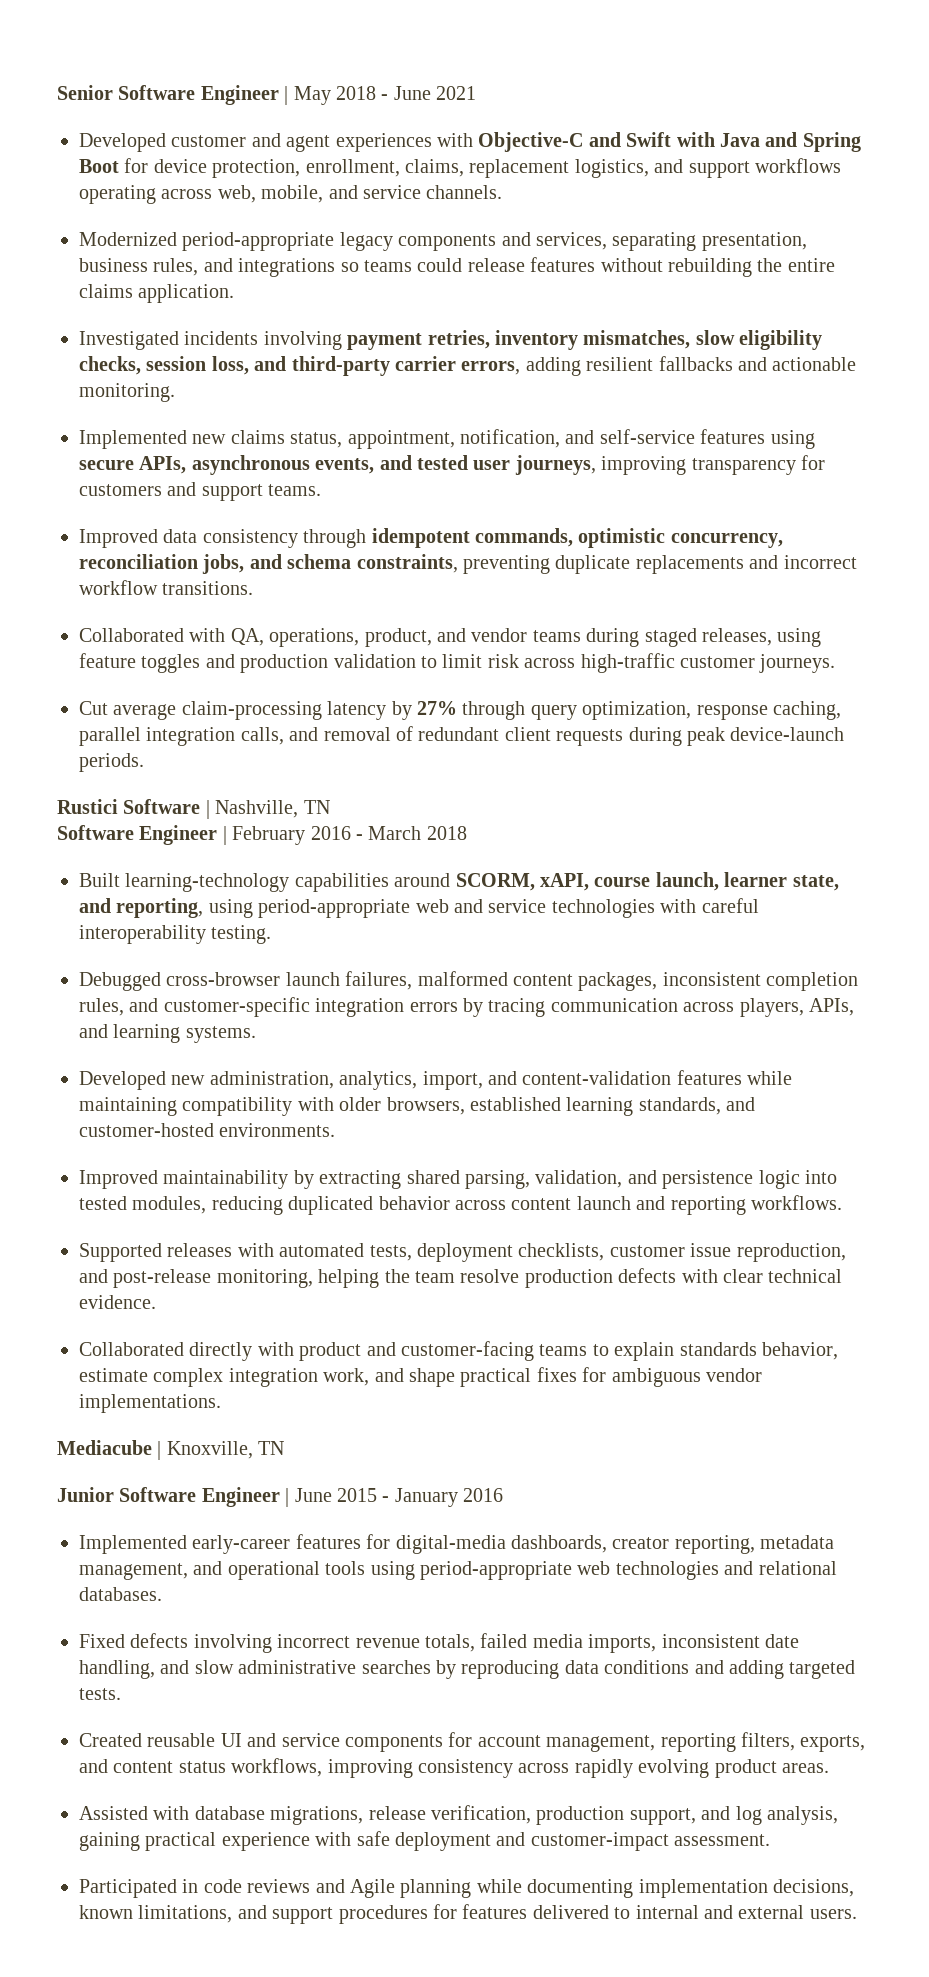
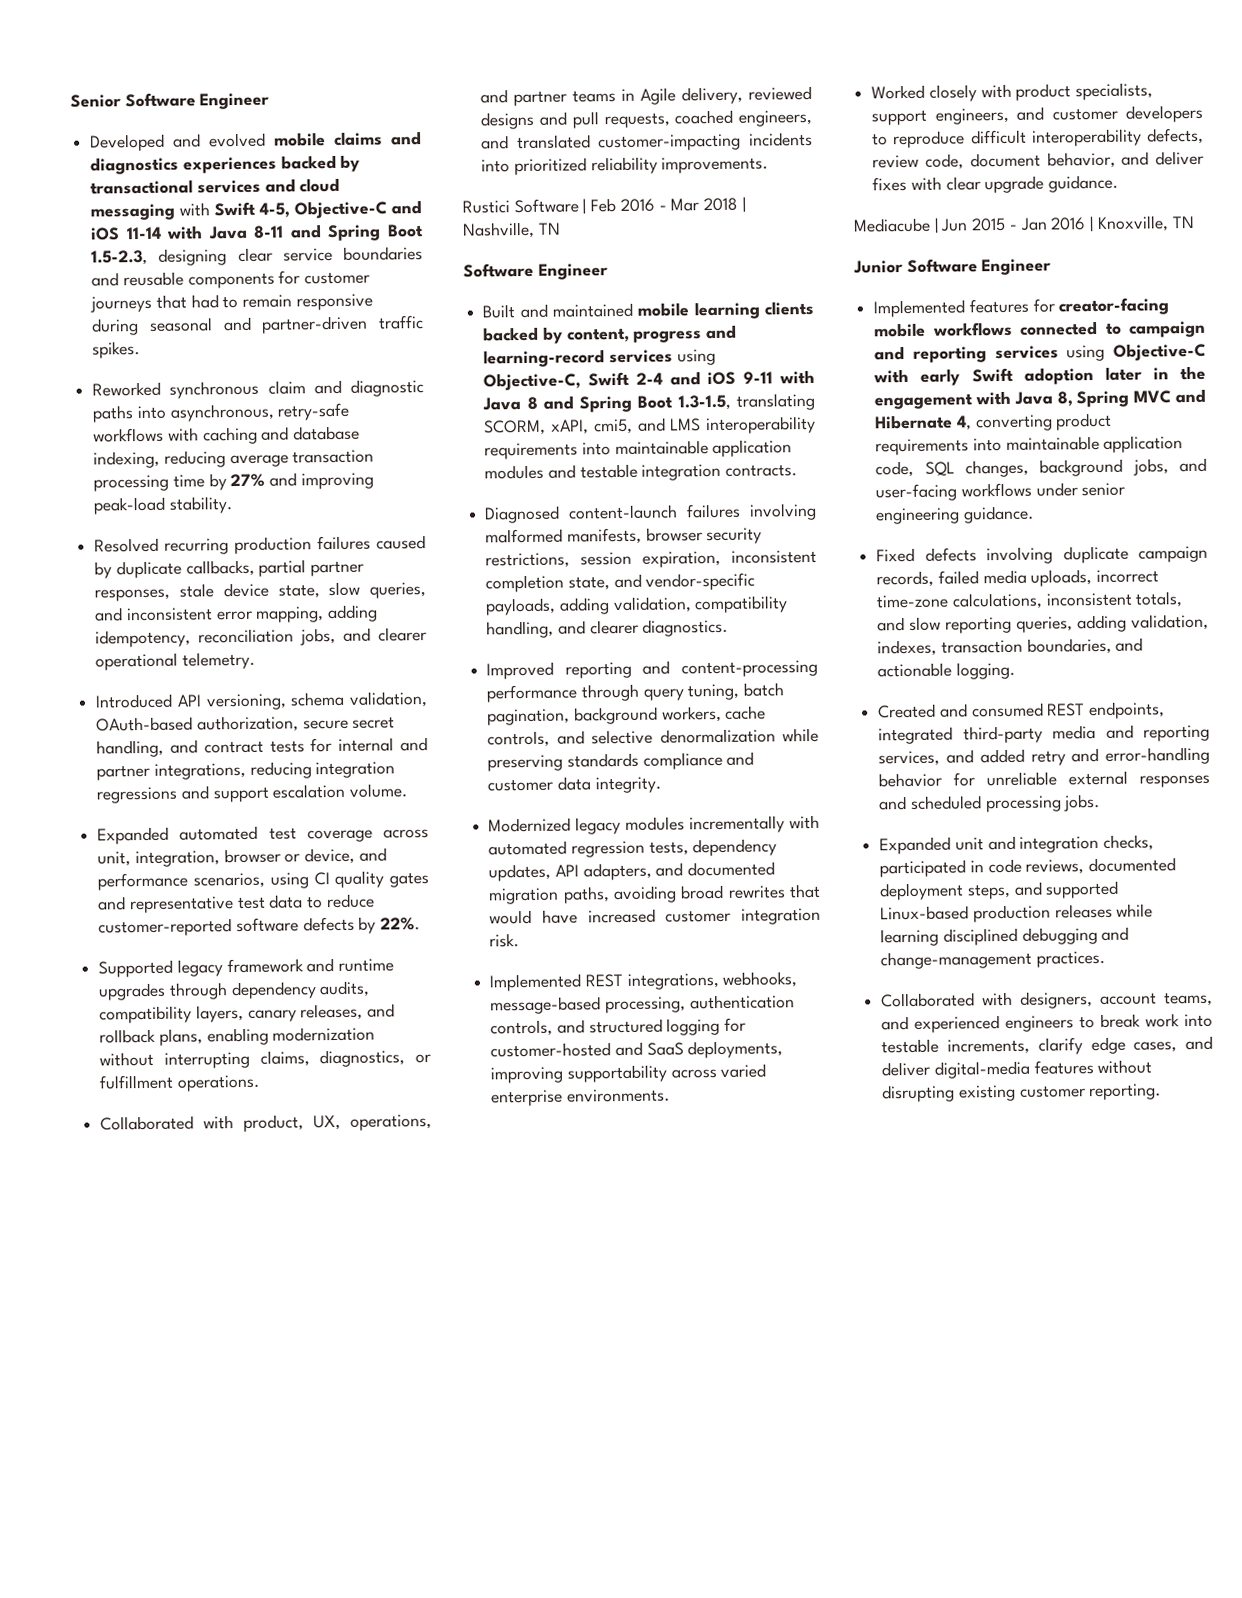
[284,86,477,105] [79,132,861,152] [79,158,841,178] [79,185,503,204] [79,232,807,251] [79,257,835,277] [79,284,235,303] [79,330,823,350] [79,356,857,376] [79,383,175,402] [79,429,815,449] [79,455,825,475] [79,482,322,501] [79,528,783,548] [79,554,857,574] [79,580,254,595] [79,628,822,647] [79,653,836,673] [79,701,841,720] [79,726,845,746] [79,753,144,772] [57,799,330,819] [57,825,467,845] [79,872,839,892] [79,898,759,918] [79,925,272,944] [79,971,859,991] [79,997,854,1017] [79,1024,256,1043] [79,1070,793,1090] [79,1097,756,1116] [79,1123,336,1137] [79,1170,837,1189] [79,1195,842,1215] [79,1243,846,1262] [79,1268,843,1288] [79,1295,156,1309] [79,1341,838,1361] [79,1367,762,1387] [79,1394,221,1413] [57,1440,152,1455] | May 2018 - June 2021 // Developed customer and agent experiences with Objective-C and Swift with Java and Spring Boot for device protection, enrollment, claims, replacement logistics, and support workflows operating across web, mobile, and service channels. // Modernized period-appropriate legacy components and services, separating presentation, business rules, and integrations so teams could release features without rebuilding the entire claims application. // Investigated incidents involving payment retries, inventory mismatches, slow eligibility checks, session loss, and third-party carrier errors, adding resilient fallbacks and actionable monitoring. // Implemented new claims status, appointment, notification, and self-service features using secure APIs, asynchronous events, and tested user journeys, improving transparency for customers and support teams. // Improved data consistency through idempotent commands, optimistic concurrency, reconciliation jobs, and schema constraints, preventing duplicate replacements and incorrect workflow transitions. // Collaborated with QA, operations, product, and vendor teams during staged releases, using feature toggles and production validation to limit risk across high-traffic customer journeys. // Cut average claim-processing latency by 27% through query optimization, response caching, parallel integration calls, and removal of redundant client requests during peak device-launch periods. // Rustici Software | Nashville, TN // Software Engineer | February 2016 - March 2018 // Built learning-technology capabilities around SCORM, xAPI, course launch, learner state, and reporting, using period-appropriate web and service technologies with careful interoperability testing. // Debugged cross-browser launch failures, malformed content packages, inconsistent completion rules, and customer-specific integration errors by tracing communication across players, APIs, and learning systems. // Developed new administration, analytics, import, and content-validation features while maintaining compatibility with older browsers, established learning standards, and customer-hosted environments. // Improved maintainability by extracting shared parsing, validation, and persistence logic into tested modules, reducing duplicated behavior across content launch and reporting workflows. // Supported releases with automated tests, deployment checklists, customer issue reproduction, and post-release monitoring, helping the team resolve production defects with clear technical evidence. // Collaborated directly with product and customer-facing teams to explain standards behavior, estimate complex integration work, and shape practical fixes for ambiguous vendor implementations. // Mediacube -> [90,131,422,152] [90,154,361,175] [90,177,341,195] [90,200,422,221] [90,224,424,242] [91,246,423,266] [91,270,371,289] [90,293,373,313] [91,315,424,336] [92,341,141,359] [92,379,424,399] [92,402,351,423] [93,425,361,445] [93,449,375,469] [93,472,374,492] [93,496,232,515] [94,535,426,555] [94,559,365,579] [94,581,426,602] [94,604,379,623] [95,627,427,648] [95,651,255,671] [95,691,428,711] [96,715,396,733] [96,737,428,758] [96,761,396,781] [96,783,408,804] [97,825,429,845] [97,847,387,868] [97,870,429,891] [97,893,375,914] [98,916,421,937] [98,958,395,978] [98,980,371,1001] [99,1003,396,1024] [99,1026,376,1046] [99,1049,431,1069] [99,1074,260,1092] [100,1114,432,1132] [480,85,812,107] [480,109,812,130] [481,131,813,152] [481,156,769,176] [462,196,746,215] [462,221,561,239] [463,262,608,280] [482,300,814,320] [483,324,738,344] [483,348,716,368] [483,369,815,391] [482,392,815,413] [484,415,816,436] [484,439,793,460] [484,463,798,481] [484,502,817,524] [485,527,763,545] [485,549,817,569] [485,572,756,593] [485,595,789,616] [486,618,729,639] [486,659,818,680] [486,682,785,703] [487,705,767,726] [487,727,819,748] [487,751,755,772] [487,776,661,794] [488,814,820,835] [488,838,778,858] [488,861,776,882] [488,883,821,905] [489,907,821,925] [489,933,520,948] [489,971,798,992] [490,994,795,1015] [490,1017,747,1037] [490,1040,784,1059] [490,1063,767,1084] [491,1088,670,1107] [871,82,1154,102] [871,104,1203,126] [872,127,1204,149] [872,150,1204,170] [872,174,1119,194] [853,217,1087,234] // Developed and evolved mobile claims and diagnostics experiences backed by transactional services and cloud messaging with Swift 4-5, Objective-C and iOS 11-14 with Java 8-11 and Spring Boot 1.5-2.3, designing clear service boundaries and reusable components for customer journeys that had to remain responsive during seasonal and partner-driven traffic spikes. // Reworked synchronous claim and diagnostic paths into asynchronous, retry-safe workflows with caching and database indexing, reducing average transaction processing time by 27% and improving peak-load stability. // Resolved recurring production failures caused by duplicate callbacks, partial partner responses, stale device state, slow queries, and inconsistent error mapping, adding idempotency, reconciliation jobs, and clearer operational telemetry. // Introduced API versioning, schema validation, OAuth-based authorization, secure secret handling, and contract tests for internal and partner integrations, reducing integration regressions and support escalation volume. // Expanded automated test coverage across unit, integration, browser or device, and performance scenarios, using CI quality gates and representative test data to reduce customer-reported software defects by 22%. // Supported legacy framework and runtime upgrades through dependency audits, compatibility layers, canary releases, and rollback plans, enabling modernization without interrupting claims, diagnostics, or fulfillment operations. // Collaborated with product, UX, operations, and partner teams in Agile delivery, reviewed designs and pull requests, coached engineers, and translated customer-impacting incidents into prioritized reliability improvements. // Rustici Software | Feb 2016 - Mar 2018 | Nashville, TN // Software Engineer // Built and maintained mobile learning clients backed by content, progress and learning-record services using Objective-C, Swift 2-4 and iOS 9-11 with Java 8 and Spring Boot 1.3-1.5, translating SCORM, xAPI, cmi5, and LMS interoperability requirements into maintainable application modules and testable integration contracts. // Diagnosed content-launch failures involving malformed manifests, browser security restrictions, session expiration, inconsistent completion state, and vendor-specific payloads, adding validation, compatibility handling, and clearer diagnostics. // Improved reporting and content-processing performance through query tuning, batch pagination, background workers, cache controls, and selective denormalization while preserving standards compliance and customer data integrity. // Modernized legacy modules incrementally with automated regression tests, dependency updates, API adapters, and documented migration paths, avoiding broad rewrites that would have increased customer integration risk. // Implemented REST integrations, webhooks, message-based processing, authentication controls, and structured logging for customer-hosted and SaaS deployments, improving supportability across varied enterprise environments. // Worked closely with product specialists, support engineers, and customer developers to reproduce difficult interoperability defects, review code, document behavior, and deliver fixes with clear upgrade guidance. // Mediacube | Jun 2015 - Jan 2016
[285,1488,504,1507] [79,1535,291,1554] | June 2015 - January 2016 // Implemented early-career -> [873,299,966,318] // Implemented
[395,1535,835,1554] [79,1561,837,1580] [79,1587,162,1601] [79,1633,799,1653] [79,1660,856,1679] [79,1688,121,1700] [79,1732,866,1752] [79,1758,829,1778] [79,1805,838,1825] [79,1831,771,1851] [79,1879,854,1898] [79,1904,857,1924] digital-media dashboards, creator reporting, metadata management, and operational tools using period-appropriate web technologies and relational databases. // Fixed defects involving incorrect revenue totals, failed media imports, inconsistent date handling, and slow administrative searches by reproducing data conditions and adding targeted tests. // Created reusable UI and service components for account management, reporting filters, exports, and content status workflows, improving consistency across rapidly evolving product areas. // Assisted with database migrations, release verification, production support, and log analysis, gaining practical experience with safe deployment and customer-impact assessment. // Participated in code reviews and Agile planning while documenting implementation decisions, known limitations, and support procedures for features delivered to internal and external users. -> [1058,297,1170,316] [874,320,1206,338] [874,342,1206,363] [873,365,1206,386] [874,388,1206,410] [874,412,1113,432] [875,435,1184,456] [875,457,1207,478] [875,482,1126,502] [875,505,1034,525] [876,545,1208,565] [876,569,1160,588] [876,591,1184,610] [877,613,1209,634] [877,637,1144,657] [877,661,1015,680] [878,701,1166,720] [878,724,1210,745] [878,746,1210,767] [878,770,1210,788] [878,793,1101,813] [879,834,1155,855] [879,857,1177,878] [879,880,1120,901] [880,903,1154,923] [880,926,1130,947] [880,950,1105,970] [881,991,1213,1009] [881,1013,1213,1033] [881,1035,1213,1055] [881,1059,1153,1079] [882,1083,1162,1103] creator-facing mobile workflows connected to campaign and reporting services using Objective-C with early Swift adoption later in the engagement with Java 8, Spring MVC and Hibernate 4, converting product requirements into maintainable application code, SQL changes, background jobs, and user-facing workflows under senior engineering guidance. // Fixed defects involving duplicate campaign records, failed media uploads, incorrect time-zone calculations, inconsistent totals, and slow reporting queries, adding validation, indexes, transaction boundaries, and actionable logging. // Created and consumed REST endpoints, integrated third-party media and reporting services, and added retry and error-handling behavior for unreliable external responses and scheduled processing jobs. // Expanded unit and integration checks, participated in code reviews, documented deployment steps, and supported Linux-based production releases while learning disciplined debugging and change-management practices. // Collaborated with designers, account teams, and experienced engineers to break work into testable increments, clarify edge cases, and deliver digital-media features without disrupting existing customer reporting.

